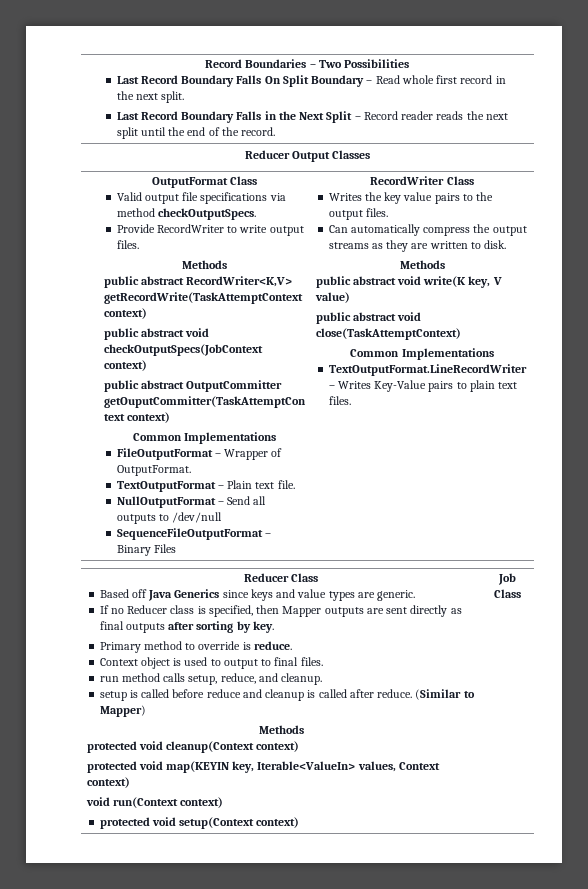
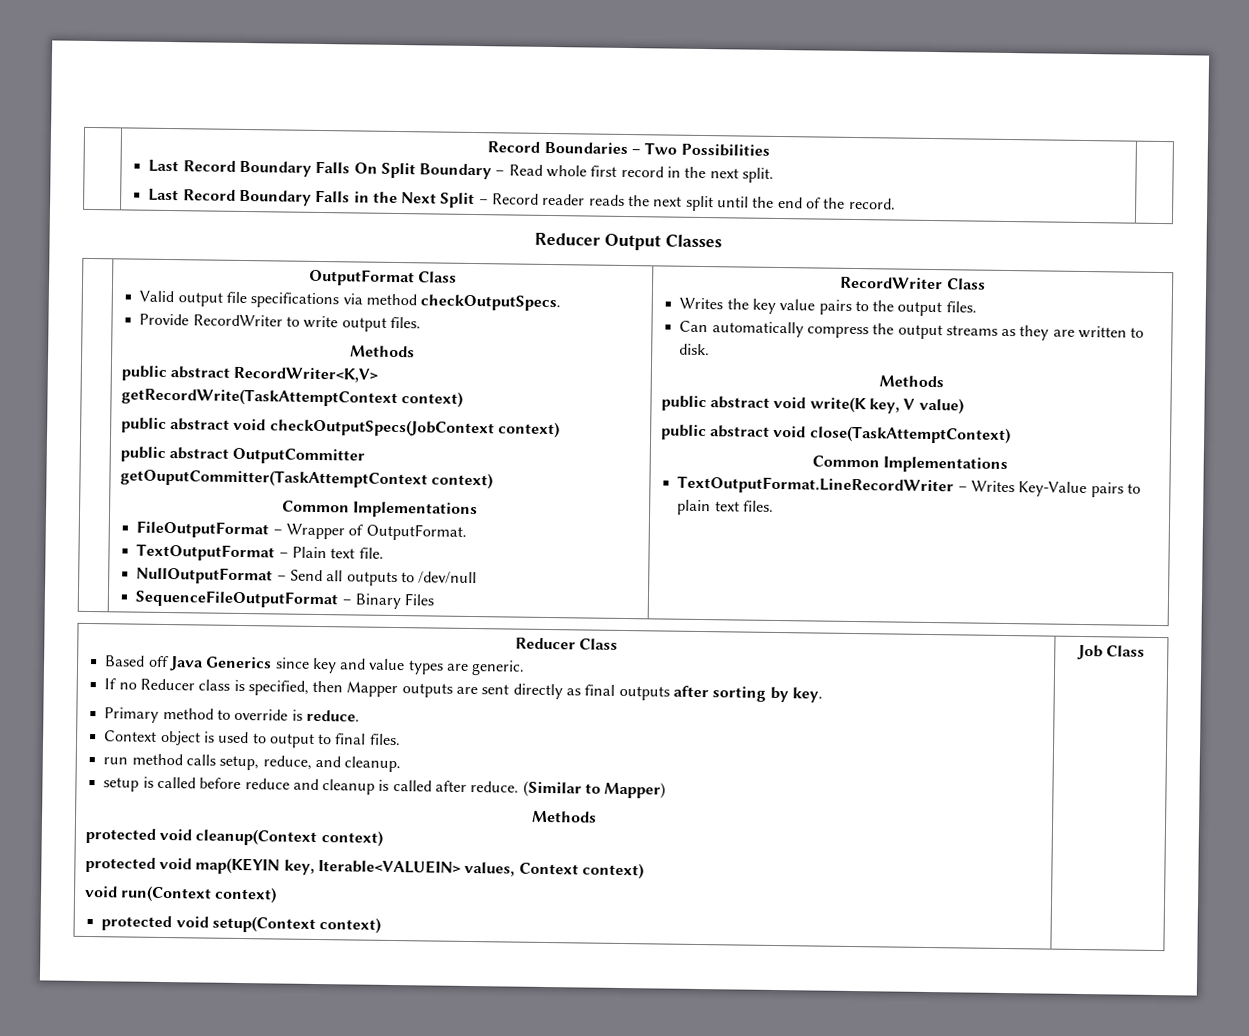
[250,589,273,601] keys -> [311,657,337,674] key
[257,761,356,770] Iterable<ValueIn> -> [317,859,461,874] Iterable<VALUEIN>

